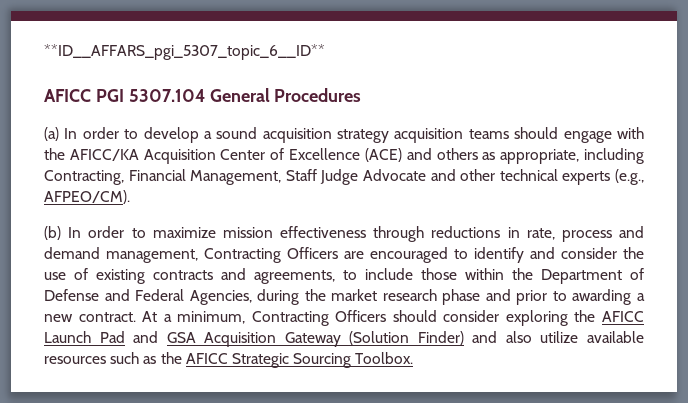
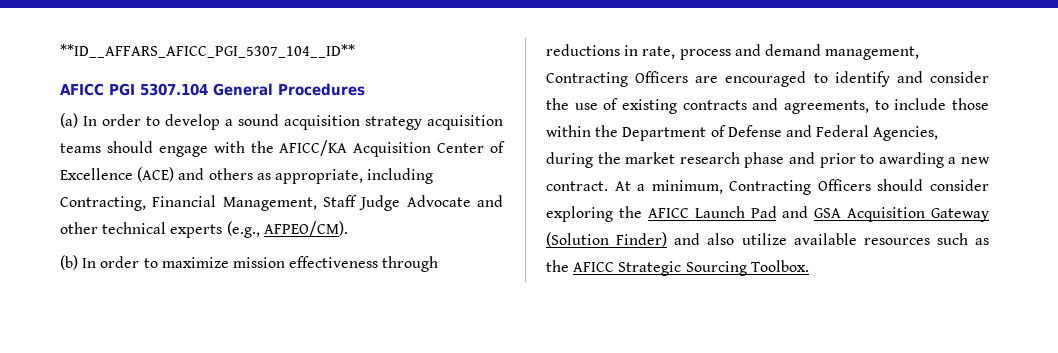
[44,44,325,60] **ID__AFFARS_pgi_5307_topic_6__ID** -> [60,44,355,58] **ID__AFFARS_AFICC_PGI_5307_104__ID**

